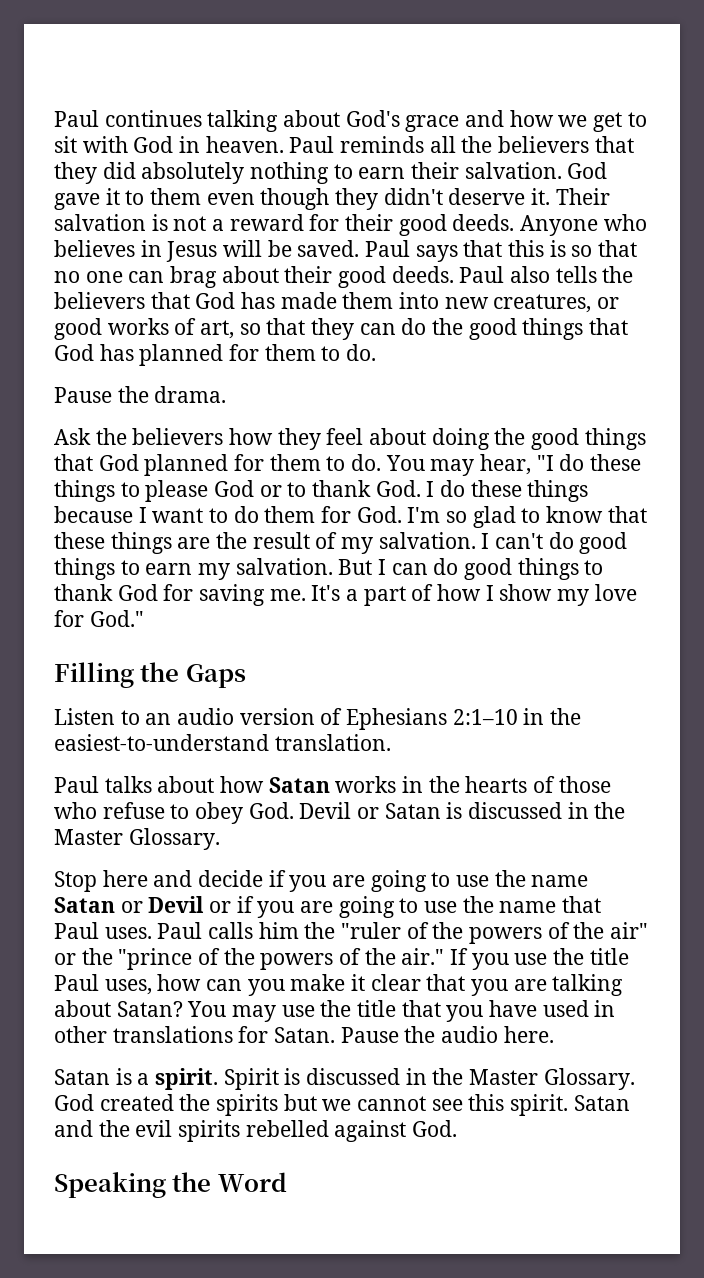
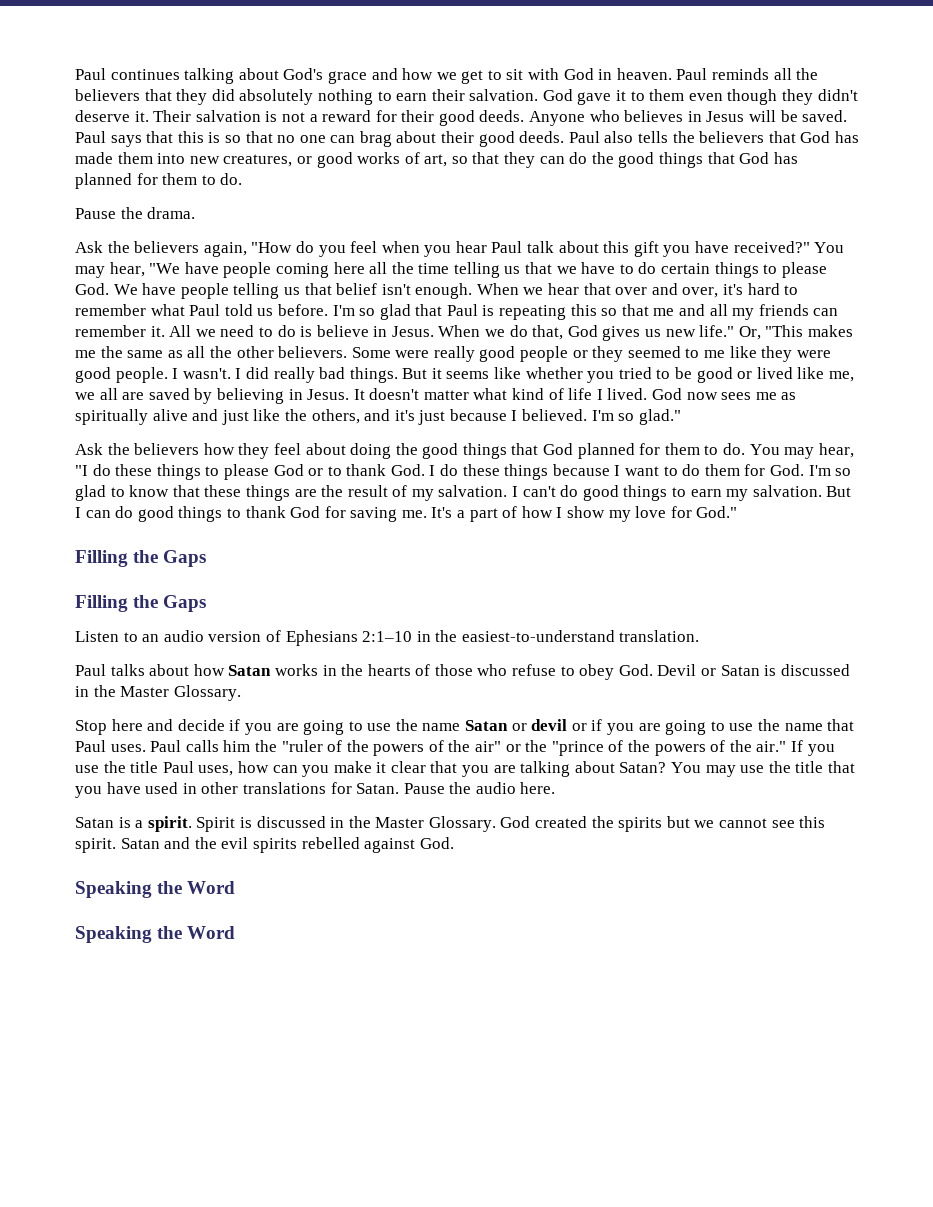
(227, 394) none -> [75,241,845,257] [75,262,827,278] [75,283,799,299] [75,304,839,320] [75,325,853,341] [75,346,831,362] [75,367,854,383] [75,388,797,404] [75,409,681,425] // Ask the believers again, "How do you feel when you hear Paul talk about this gift you have received?" You may hear, "We have people coming here all the time telling us that we have to do certain things to please God. We have people telling us that belief isn't enough. When we hear that over and over, it's hard to remember what Paul told us before. I'm so glad that Paul is repeating this so that me and all my friends can remember it. All we need to do is believe in Jesus. When we do that, God gives us new life." Or, "This makes me the same as all the other believers. Some were really good people or they seemed to me like they were good people. I wasn't. I did really bad things. But it seems like whether you tried to be good or lived like me, we all are saved by believing in Jesus. It doesn't matter what kind of life I lived. God now sees me as spiritually alive and just like the others, and it's just because I believed. I'm so glad."
(246, 676) none -> [75,595,207,612] // Filling the Gaps
[148,896,205,913] Devil -> [531,719,568,731] devil
(287, 1182) none -> [75,926,236,943] // Speaking the Word

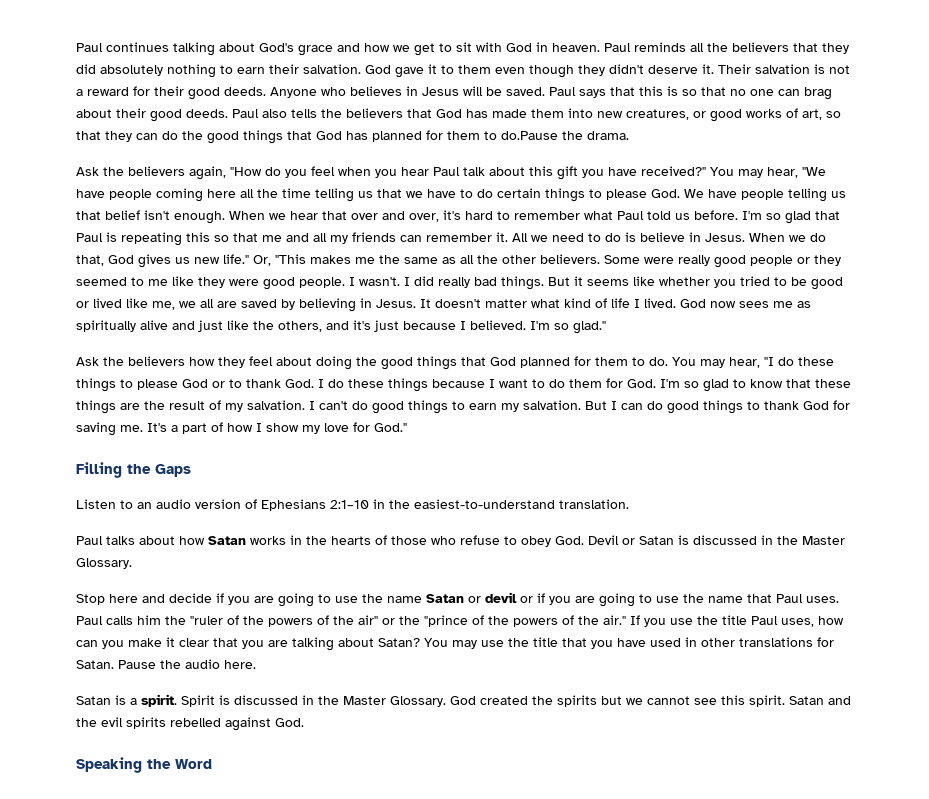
[220,173,243,185] [75,208,116,219] do. // Pause -> [501,131,558,140] do.Pause
[75,595,207,612] // Filling the Gaps -> (191, 470) none
[75,926,236,943] // Speaking the Word -> (212, 764) none

